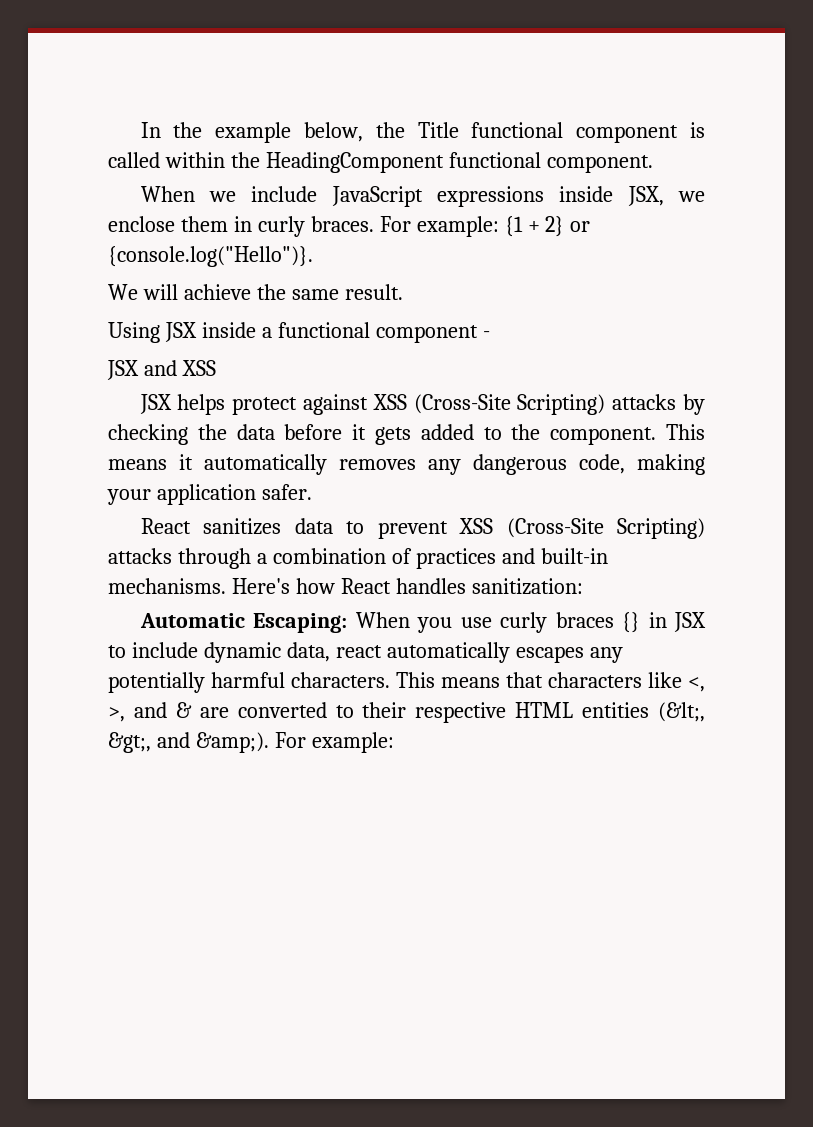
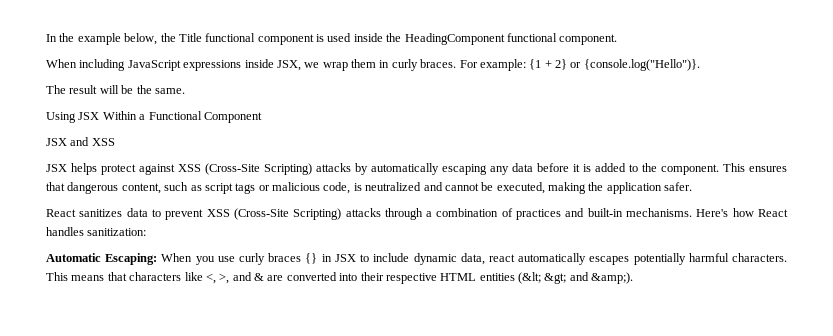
[108,152,225,168] called within -> [327,33,383,42] used inside
[208,186,318,202] we include -> [79,59,126,71] including
[108,216,175,232] enclose -> [322,62,348,71] wrap
[108,284,403,300] [108,322,490,343] We will achieve the same result. // Using JSX inside a functional component - -> [46,85,185,94] [46,111,262,123] The result will be the same. // Using JSX Within a Functional Component
[108,424,227,445] checking the -> [371,163,509,175] automatically escaping any
[375,427,412,445] gets -> [583,164,591,172] is
[108,454,705,475] [107,489,151,505] means it automatically removes any dangerous code, making your -> [749,166,787,172] [46,182,604,194] ensures that dangerous content, such as script tags or malicious code, is neutralized and cannot be executed, making the
[589,647,623,663] any -> (630, 260) none
[335,705,354,718] to -> [339,273,358,281] into
[657,702,705,722] [108,732,394,753] (&lt;, &gt;, and &amp;). For example: -> [518,272,634,284] (&lt; &gt; and &amp;).

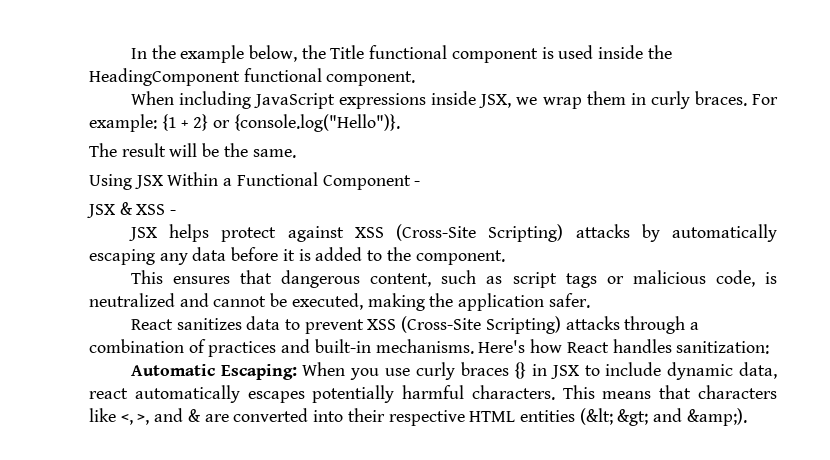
[46,137,115,146] // JSX and XSS -> [414,181,421,186] [87,202,177,218] - // JSX & XSS -
(719, 169) none -> (505, 257) //

